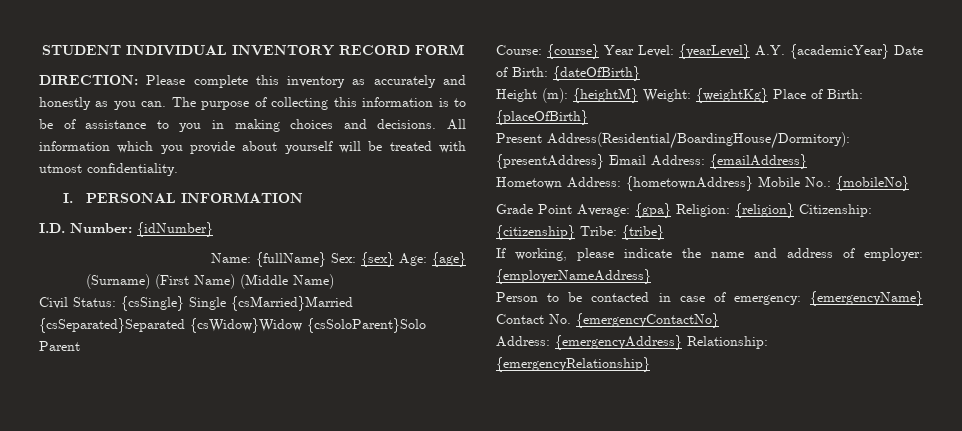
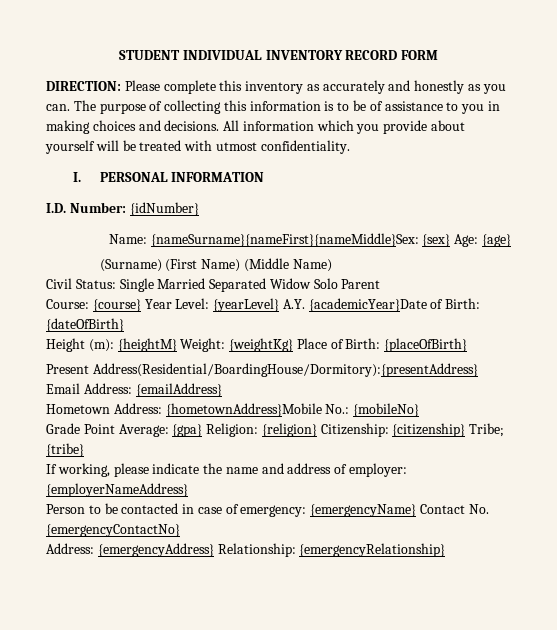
[256,252,356,267] {fullName} Sex: -> [150,233,419,247] {nameSurname}{nameFirst}{nameMiddle}Sex:
[121,296,353,311] [39,318,426,333] {csSingle} Single {csMarried}Married {csSeparated}Separated {csWidow}Widow {csSoloParent}Solo -> [119,278,338,292] Single Married Separated Widow Solo
[790,44,923,59] {academicYear} Date -> [308,298,427,312] {academicYear}Date
[547,132,850,149] [496,154,604,169] Address(Residential/BoardingHouse/Dormitory): {presentAddress} -> [92,363,478,377] Address(Residential/BoardingHouse/Dormitory):{presentAddress}
[626,176,800,191] {hometownAddress} Mobile -> [165,403,322,417] {hometownAddress}Mobile
[580,226,617,236] Tribe: -> [469,423,505,437] Tribe;

